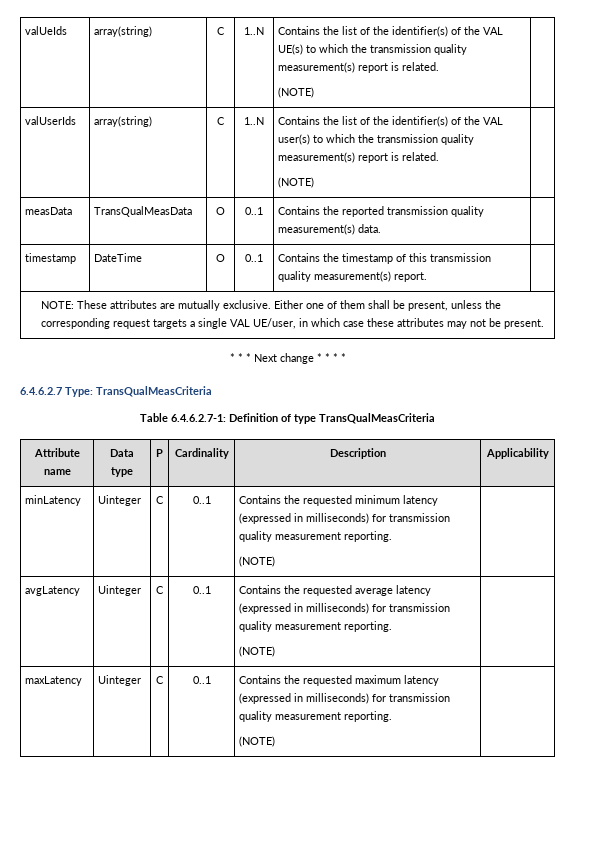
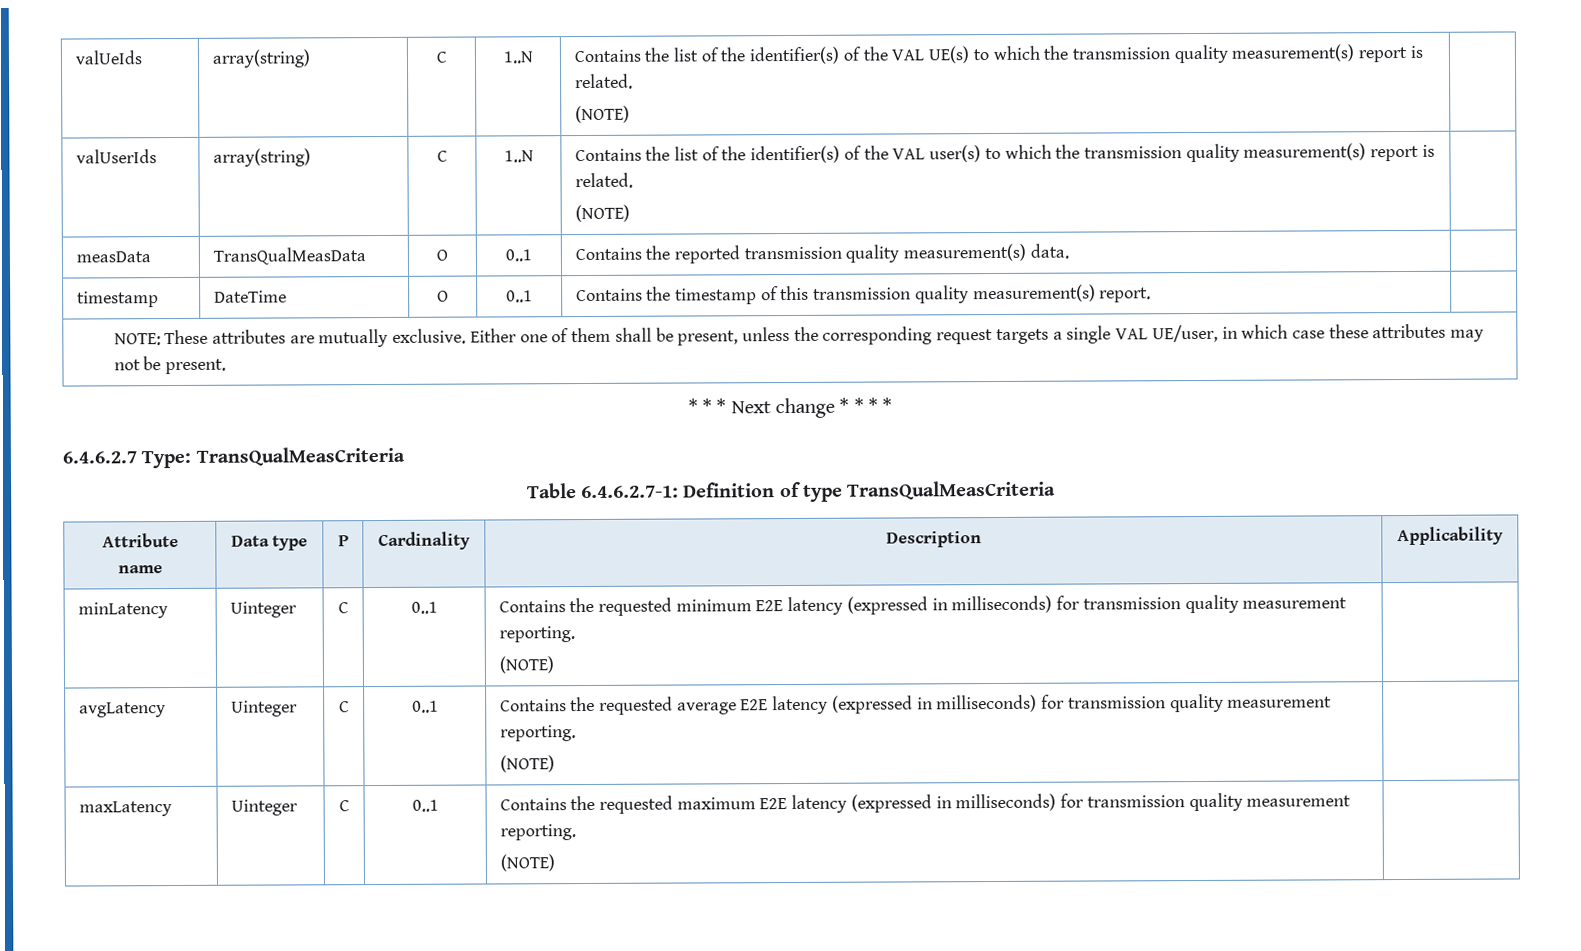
(401, 499) none -> [755,600,784,612] E2E
(394, 592) none -> [740,699,769,711] E2E
(402, 679) none -> [759,798,788,810] E2E

